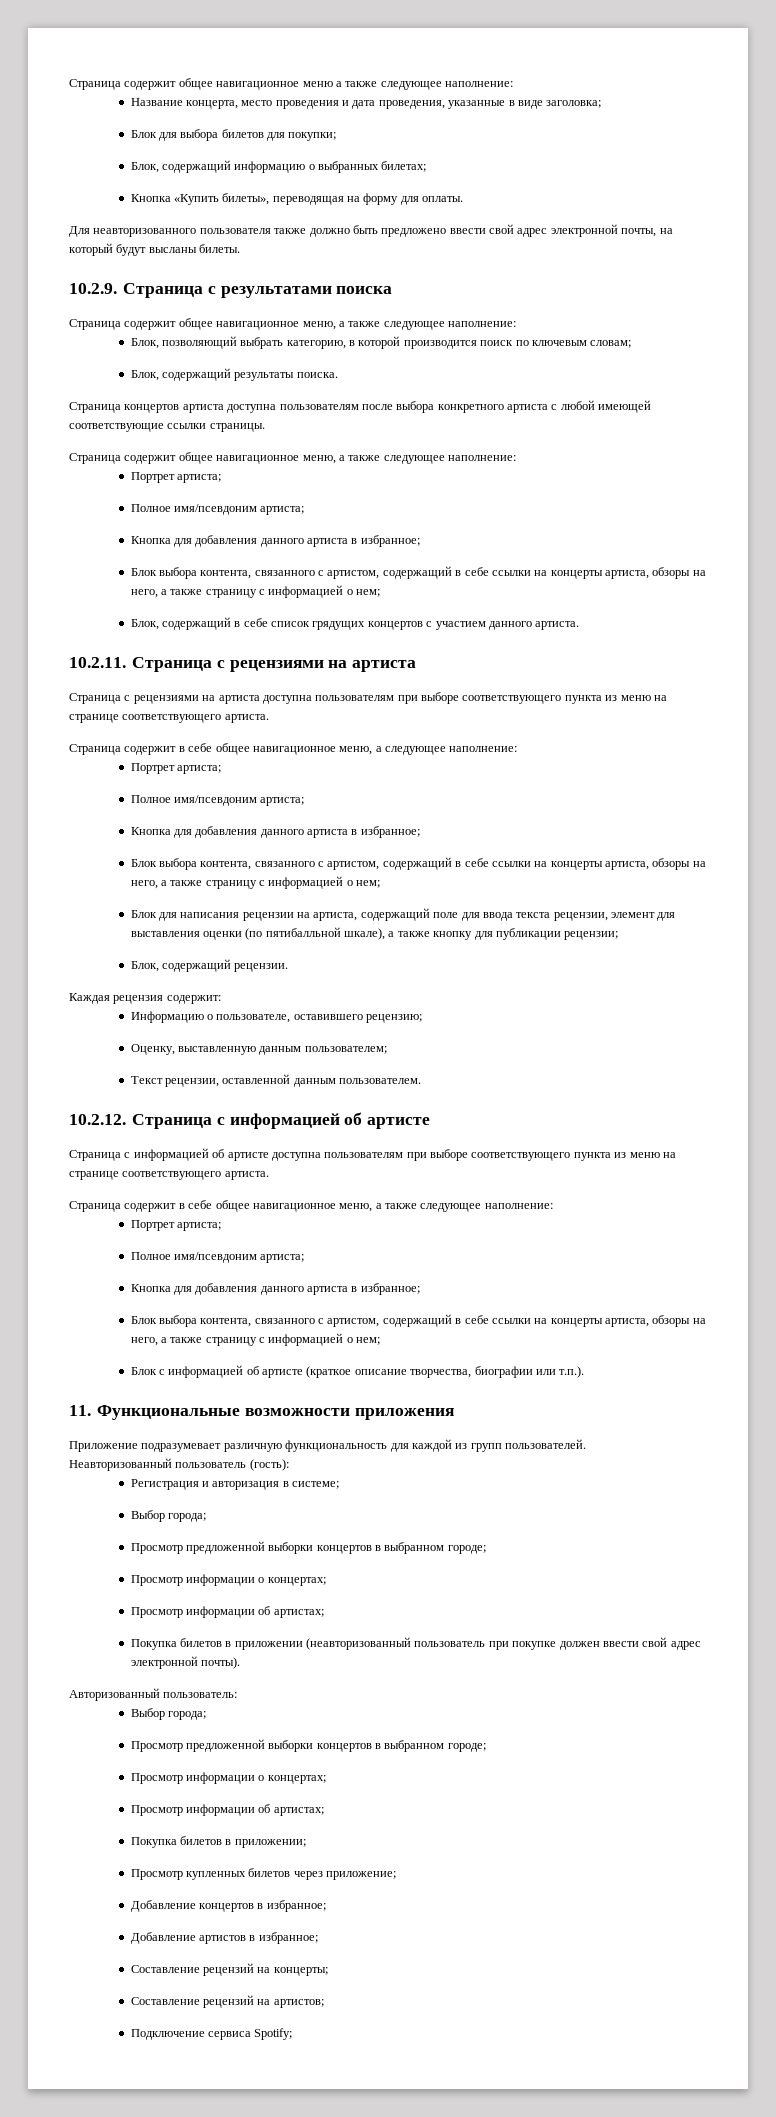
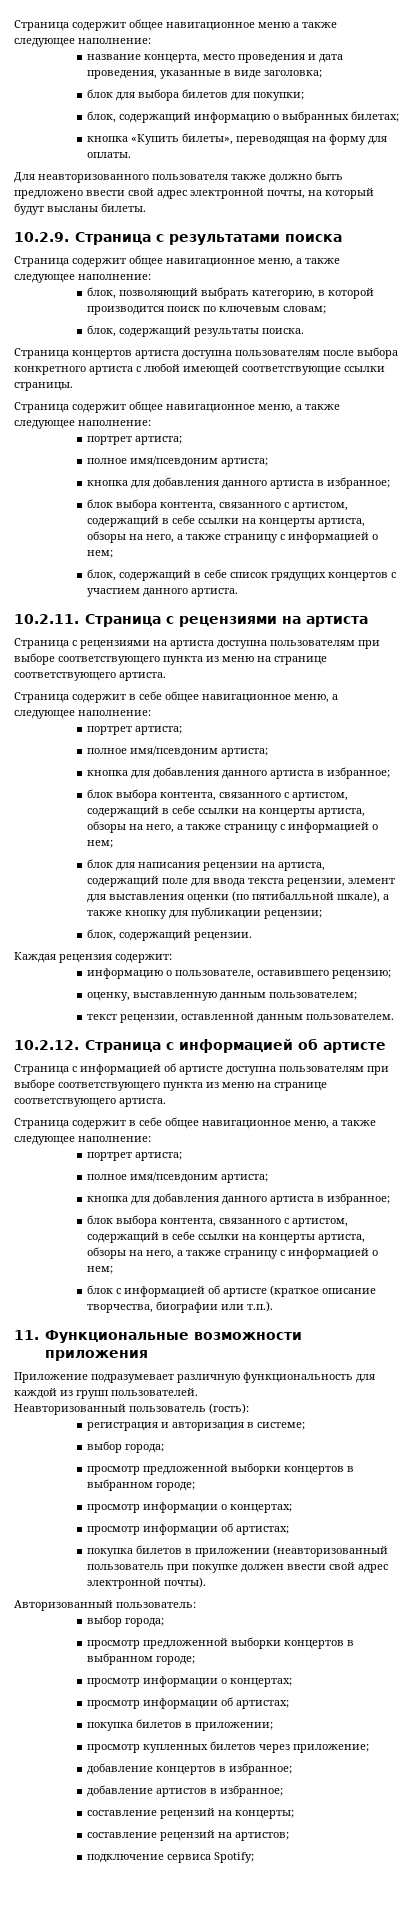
[130,98,183,106] Название -> [86,54,141,60] название
[130,130,157,138] Блок -> [86,89,113,98] блок
[130,162,159,173] Блок, -> [86,111,116,123] блок,
[130,194,171,202] Кнопка -> [86,136,128,142] кнопка
[130,338,159,349] Блок, -> [86,287,116,299] блок,
[130,370,159,381] Блок, -> [86,325,116,337] блок,
[130,472,221,483] [130,504,305,515] [130,535,420,547] [130,568,157,576] Портрет артиста; // Полное имя/псевдоним артиста; // Кнопка для добавления данного артиста в избранное; // Блок -> [86,436,182,445] [86,456,268,467] [86,477,390,489] [86,499,113,508] портрет артиста; // полное имя/псевдоним артиста; // кнопка для добавления данного артиста в избранное; // блок
[130,619,159,630] Блок, -> [86,569,116,581] блок,
[130,763,221,774] [130,795,305,806] [130,826,420,838] [130,859,157,867] Портрет артиста; // Полное имя/псевдоним артиста; // Кнопка для добавления данного артиста в избранное; // Блок -> [86,726,182,735] [86,746,268,757] [86,767,390,779] [86,789,113,798] портрет артиста; // полное имя/псевдоним артиста; // кнопка для добавления данного артиста в избранное; // блок
[130,910,157,918] Блок -> [86,859,113,868] блок
[130,961,159,972] Блок, -> [86,929,116,941] блок,
[130,1011,204,1023] Информацию -> [86,968,163,979] информацию
[130,1044,175,1055] Оценку, -> [86,992,130,1001] оценку,
[130,1076,163,1084] Текст -> [86,1014,117,1020] текст
[130,1220,221,1231] [130,1252,305,1263] [130,1283,420,1295] [130,1316,157,1324] Портрет артиста; // Полное имя/псевдоним артиста; // Кнопка для добавления данного артиста в избранное; // Блок -> [86,1152,182,1161] [86,1172,268,1183] [86,1193,390,1205] [86,1215,113,1224] портрет артиста; // полное имя/псевдоним артиста; // кнопка для добавления данного артиста в избранное; // блок
[130,1367,157,1375] Блок -> [86,1285,113,1294] блок
[130,1479,199,1490] Регистрация -> [86,1422,158,1431] регистрация
[130,1510,206,1522] [130,1541,486,1554] [130,1574,326,1586] [130,1606,324,1618] [130,1639,177,1650] Выбор города; // Просмотр предложенной выборки концертов в выбранном городе; // Просмотр информации о концертах; // Просмотр информации об артистах; // Покупка -> [86,1441,164,1453] [86,1463,354,1475] [86,1479,195,1491] [86,1502,292,1513] [86,1523,289,1535] [86,1548,133,1557] выбор города; // просмотр предложенной выборки концертов в выбранном городе; // просмотр информации о концертах; // просмотр информации об артистах; // покупка
[130,1708,206,1720] [130,1739,486,1752] [130,1772,326,1784] [130,1804,324,1816] [130,1837,177,1848] Выбор города; // Просмотр предложенной выборки концертов в выбранном городе; // Просмотр информации о концертах; // Просмотр информации об артистах; // Покупка -> [86,1615,164,1627] [86,1637,354,1649] [86,1653,195,1665] [86,1676,292,1687] [86,1697,289,1709] [86,1722,133,1731] выбор города; // просмотр предложенной выборки концертов в выбранном городе; // просмотр информации о концертах; // просмотр информации об артистах; // покупка
[130,1869,183,1880] Просмотр -> [86,1744,140,1753] просмотр
[130,1900,196,1912] Добавление -> [86,1763,153,1775] добавление
[130,1932,196,1944] Добавление -> [86,1785,153,1797] добавление
[130,1965,200,1973] Составление -> [86,1810,157,1816] составление
[130,1997,200,2005] Составление -> [86,1832,157,1838] составление
[130,2029,205,2040] Подключение -> [86,1854,164,1863] подключение

